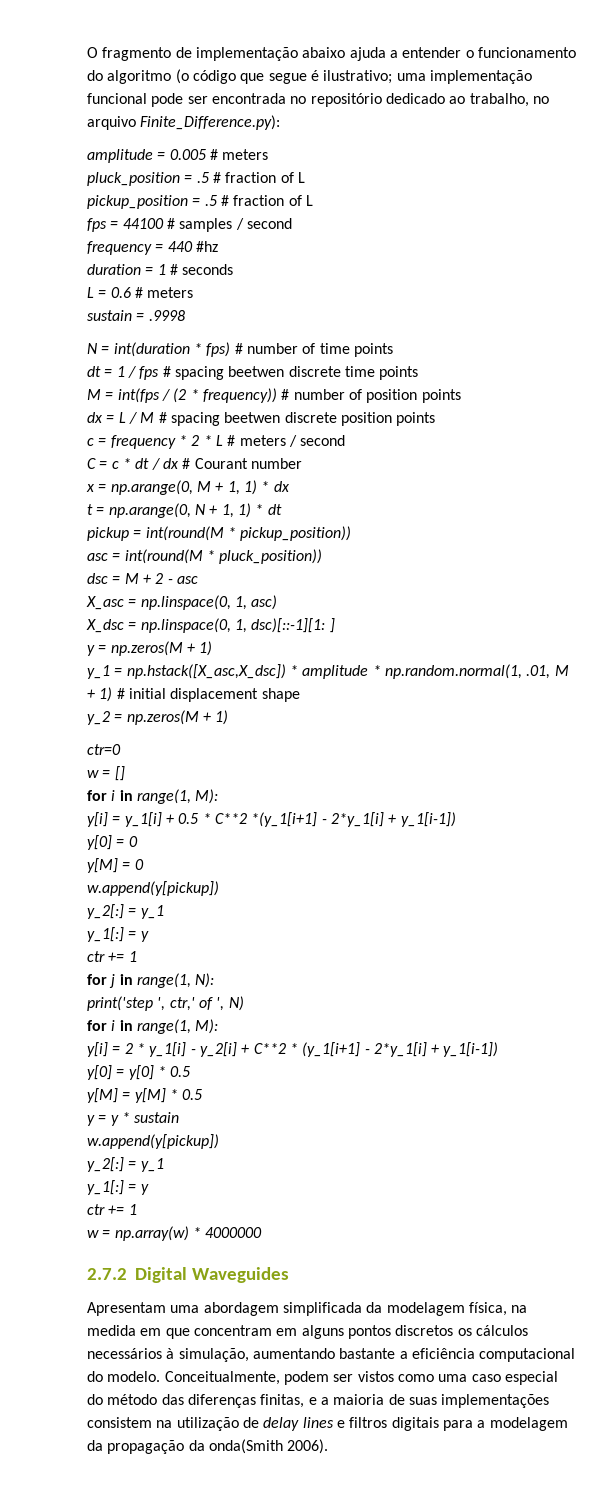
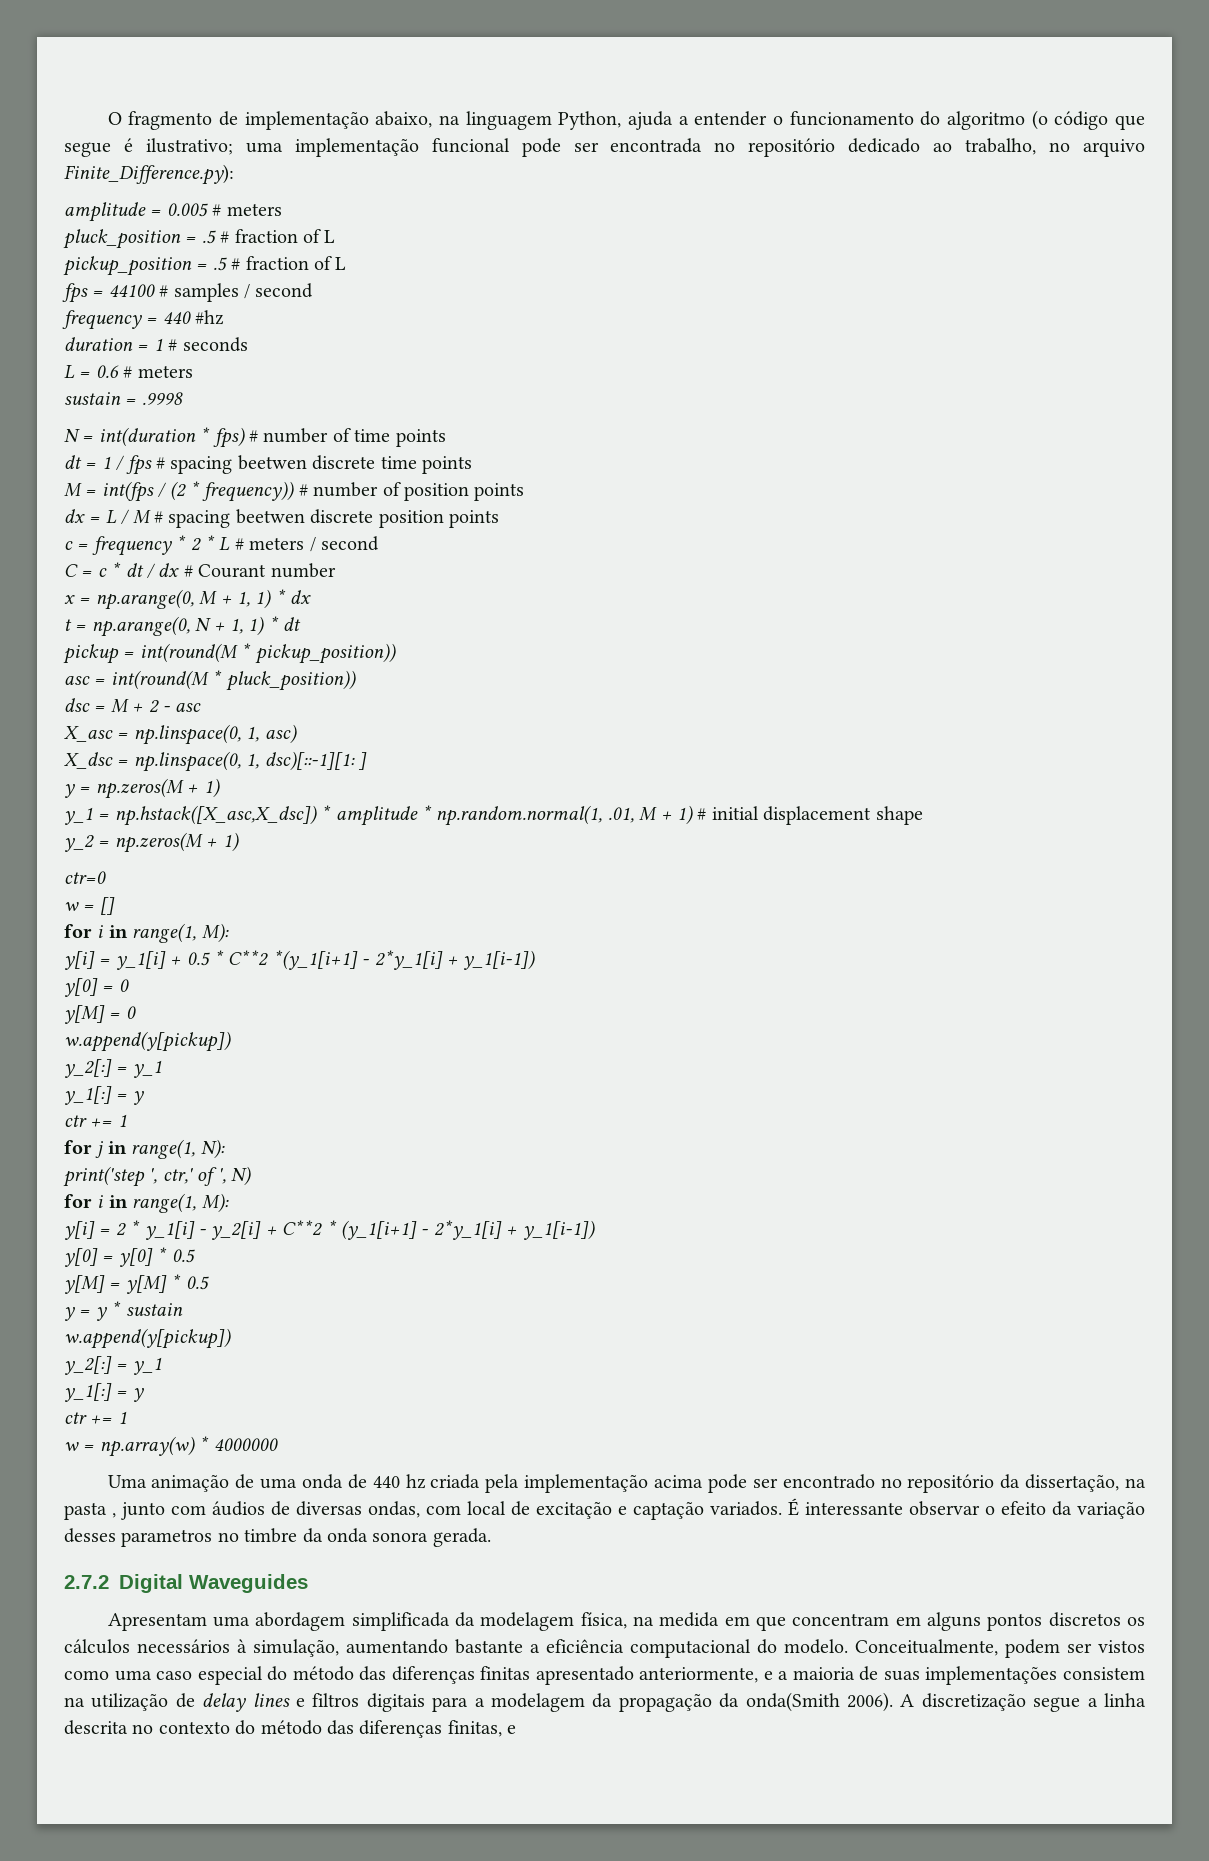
[302,47,346,58] abaixo -> [375,111,622,130] abaixo, na linguagem Python,
(263, 1232) none -> [107,1474,1146,1493] [64,1498,1145,1520] [64,1528,491,1547] // Uma animação de uma onda de 440 hz criada pela implementação acima pode ser encontrado no repositório da dissertação, na pasta , junto com áudios de diversas ondas, com local de excitação e captação variados. É interessante observar o efeito da variação desses parametros no timbre da onda sonora gerada.
[260,1394,305,1408] finitas, -> [480,1666,759,1685] finitas apresentado anteriormente,
(329, 1446) none -> [900,1693,1146,1712] [64,1720,517,1738] A discretização segue a linha descrita no contexto do método das diferenças finitas, e

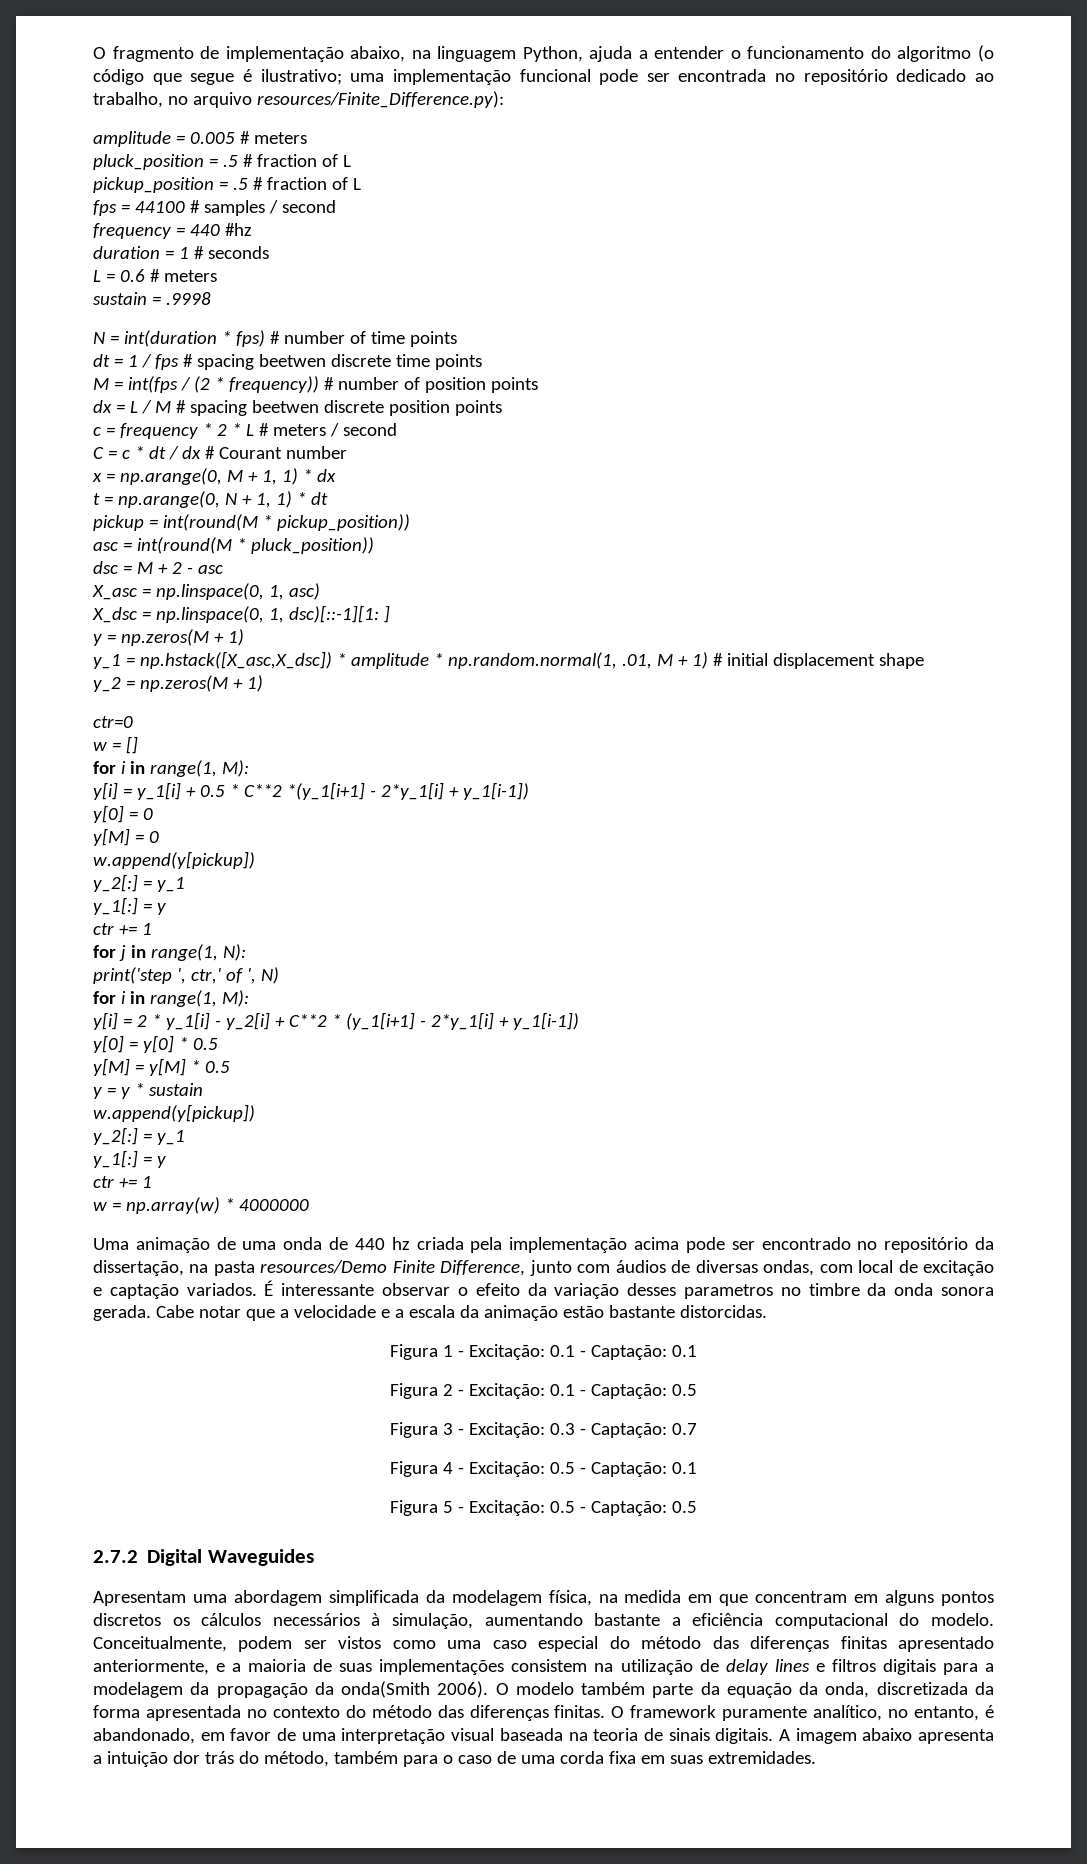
[64,164,234,185] Finite_Difference.py): -> [256,91,504,108] resources/Finite_Difference.py):
[112,1513,116,1518] , -> [260,1260,526,1276] resources/Demo Finite Difference,
(491, 1537) none -> [155,1305,767,1321] [390,1344,697,1360] [390,1383,697,1399] [390,1422,697,1438] [390,1461,697,1477] [390,1500,697,1516] Cabe notar que a velocidade e a escala da animação estão bastante distorcidas. // Figura 1 - Excitação: 0.1 - Captação: 0.1 // Figura 2 - Excitação: 0.1 - Captação: 0.5 // Figura 3 - Excitação: 0.3 - Captação: 0.7 // Figura 4 - Excitação: 0.5 - Captação: 0.1 // Figura 5 - Excitação: 0.5 - Captação: 0.5
[900,1693,1146,1712] [64,1720,128,1735] A discretização segue a linha descrita -> [495,1682,994,1698] [93,1705,241,1721] O modelo também parte da equação da onda, discretizada da forma apresentada
[447,1720,517,1737] finitas, e -> [554,1705,994,1721] [93,1728,994,1744] [93,1751,816,1767] finitas. O framework puramente analítico, no entanto, é abandonado, em favor de uma interpretação visual baseada na teoria de sinais digitais. A imagem abaixo apresenta a intuição dor trás do método, também para o caso de uma corda fixa em suas extremidades.

